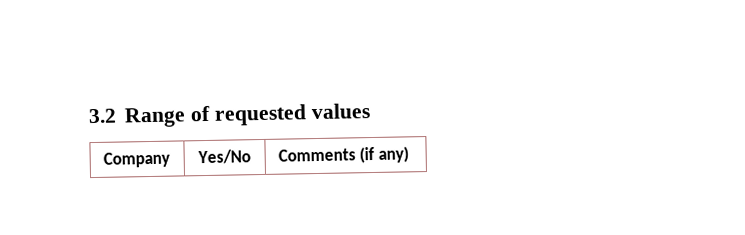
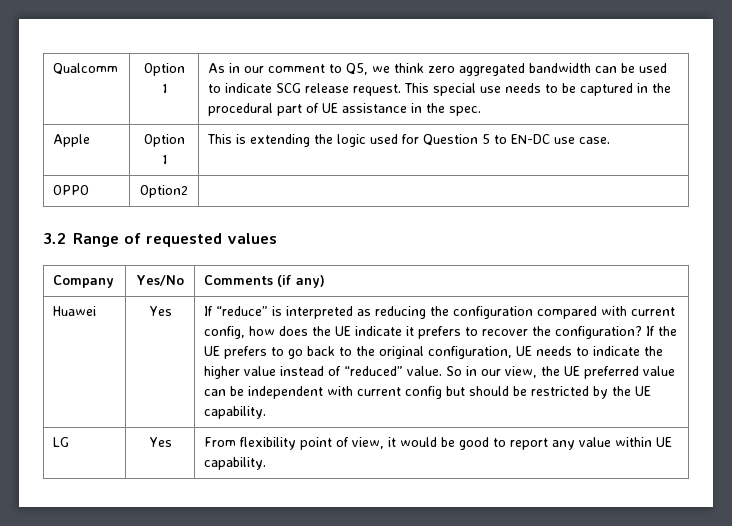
(88, 116) none -> [53,63,119,75] [143,63,185,76] [161,84,167,93] [208,63,668,76] [208,83,672,96] [208,103,482,116] [53,134,91,147] [143,134,185,147] [161,155,167,164] [207,134,611,147] [53,185,90,195] [140,185,188,198] Qualcomm | Option 1 | As in our comment to Q5, we think zero aggregated bandwidth can be used to indicate SCG release request. This special use needs to be captured in the procedural part of UE assistance in the spec. // Apple | Option 1 | This is extending the logic used for Question 5 to EN-DC use case. // OPPO | Option2 | //
(409, 154) none -> [53,306,97,316] [148,306,172,316] [204,306,676,319] [204,326,678,339] [204,346,664,359] [204,366,676,379] [204,386,652,399] [204,406,267,419] [53,437,70,447] [148,437,172,447] [204,437,673,450] [204,457,267,470] // Huawei | Yes | If “reduce” is interpreted as reducing the configuration compared with current config, how does the UE indicate it prefers to recover the configuration? If the UE prefers to go back to the original configuration, UE needs to indicate the higher value instead of “reduced” value. So in our view, the UE preferred value can be independent with current config but should be restricted by the UE capability. // LG | Yes | From flexibility point of view, it would be good to report any value within UE capability.

